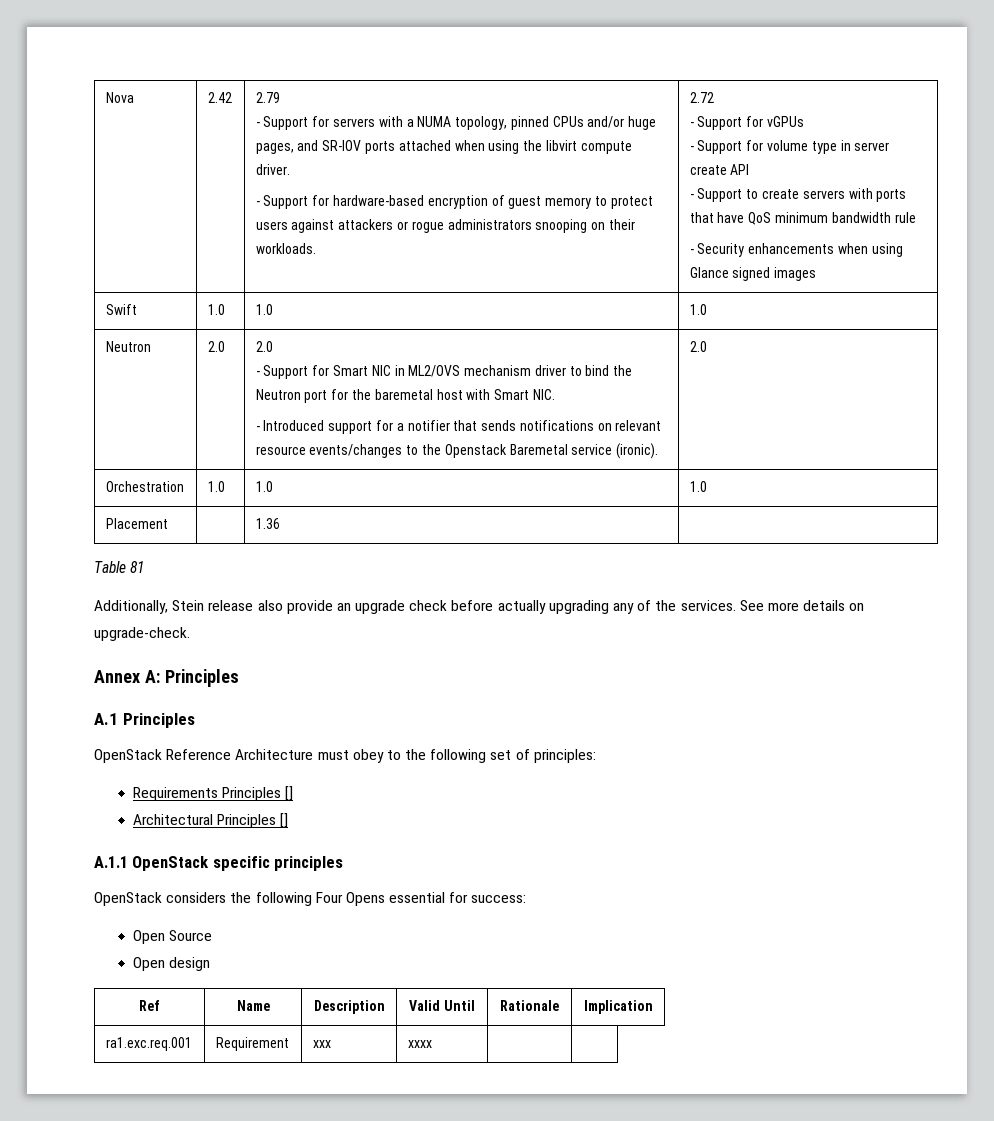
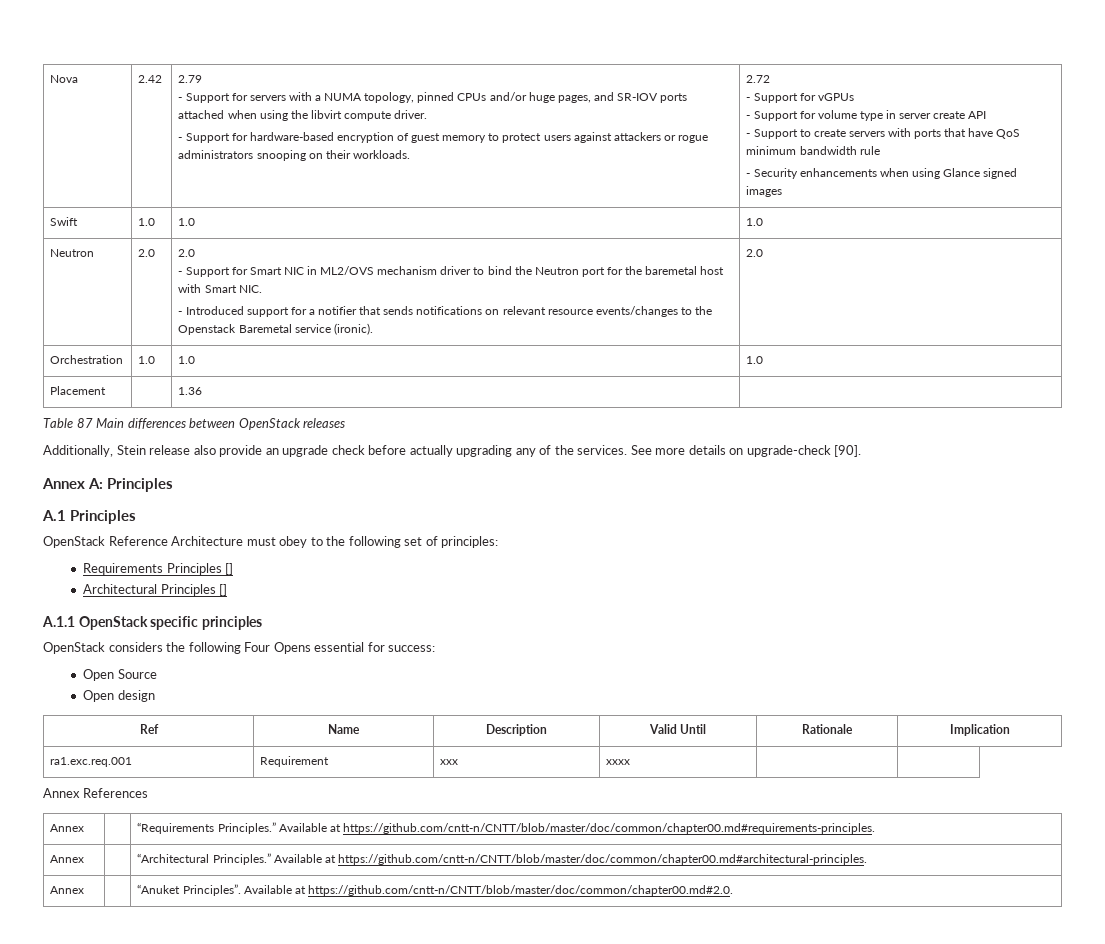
[130,561,145,573] 81 -> [76,418,346,430] 87 Main differences between OpenStack releases
[94,627,190,641] upgrade-check. -> [746,445,862,457] upgrade-check [90].
(432, 1044) none -> [43,788,148,798] [50,824,85,832] [137,822,875,834] [50,855,85,863] [137,853,867,865] [50,886,85,894] [137,884,733,896] // Annex References // Annex | | “Requirements Principles.” Available at https://github.com/cntt-n/CNTT/blob/master/doc/common/chapter00.md#requirements-principles. // Annex | | “Architectural Principles.” Available at https://github.com/cntt-n/CNTT/blob/master/doc/common/chapter00.md#architectural-principles. // Annex | | “Anuket Principles”. Available at https://github.com/cntt-n/CNTT/blob/master/doc/common/chapter00.md#2.0.

